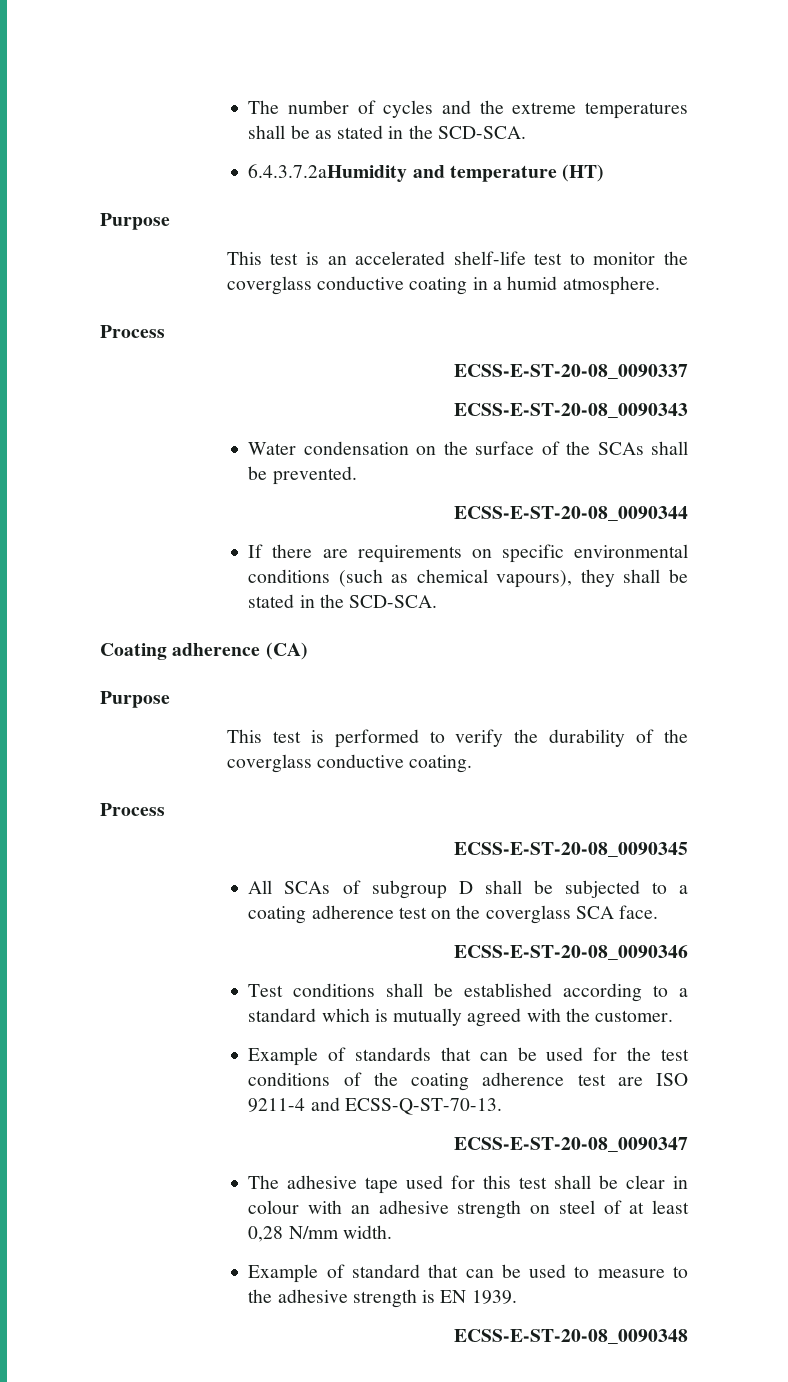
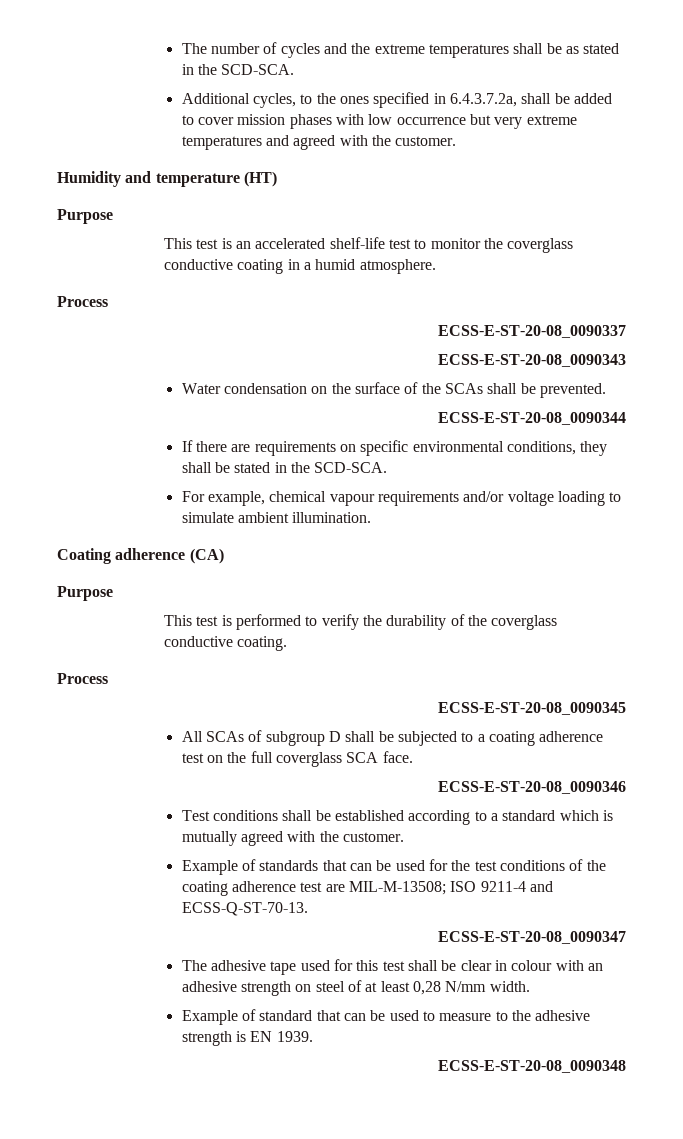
[248,164,408,182] 6.4.3.7.2aHumidity -> [181,92,612,108] [181,114,577,129] [181,135,457,150] [57,171,121,187] Additional cycles, to the ones specified in 6.4.3.7.2a, shall be added to cover mission phases with low occurrence but very extreme temperatures and agreed with the customer. // Humidity
[248,569,573,588] conditions (such as chemical vapours), -> [506,441,576,455] conditions,
(438, 601) none -> [181,491,622,506] [181,512,372,523] // For example, chemical vapour requirements and/or voltage loading to simulate ambient illumination.
(481, 912) none -> [250,751,273,763] full
(643, 1081) none -> [349,881,447,895] MIL-M-13508;

